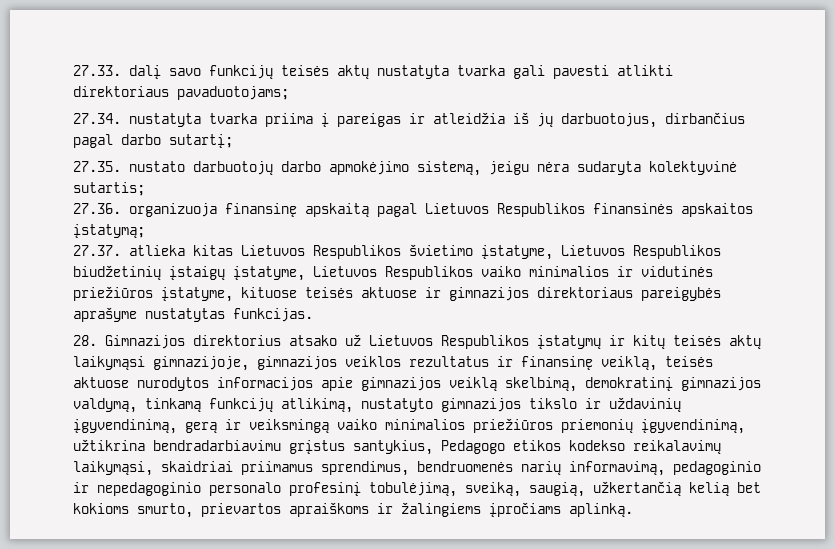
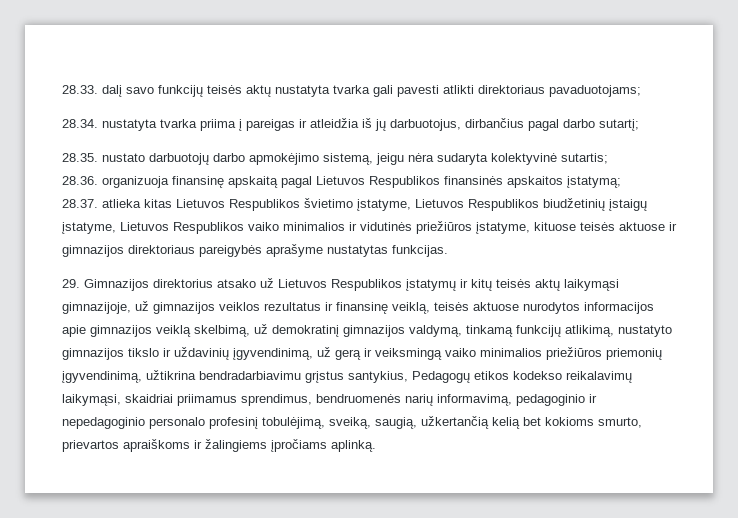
[73,65,121,76] 27.33. -> [62,85,98,94] 28.33.
[73,113,121,124] 27.34. -> [62,119,98,128] 28.34.
[73,161,121,172] 27.35. -> [62,153,98,162] 28.35.
[73,203,121,214] 27.36. -> [62,176,98,185] 28.36.
[73,245,121,256] 27.37. -> [62,199,98,208] 28.37.
[73,335,97,346] 28. -> [62,279,80,288] 29.
(249, 363) none -> [135,301,149,311] už
(577, 384) none -> [254,324,268,334] už
(177, 426) none -> [317,347,331,357] už
[441,440,505,454] Pedagogo -> [412,371,470,383] Pedagogų

